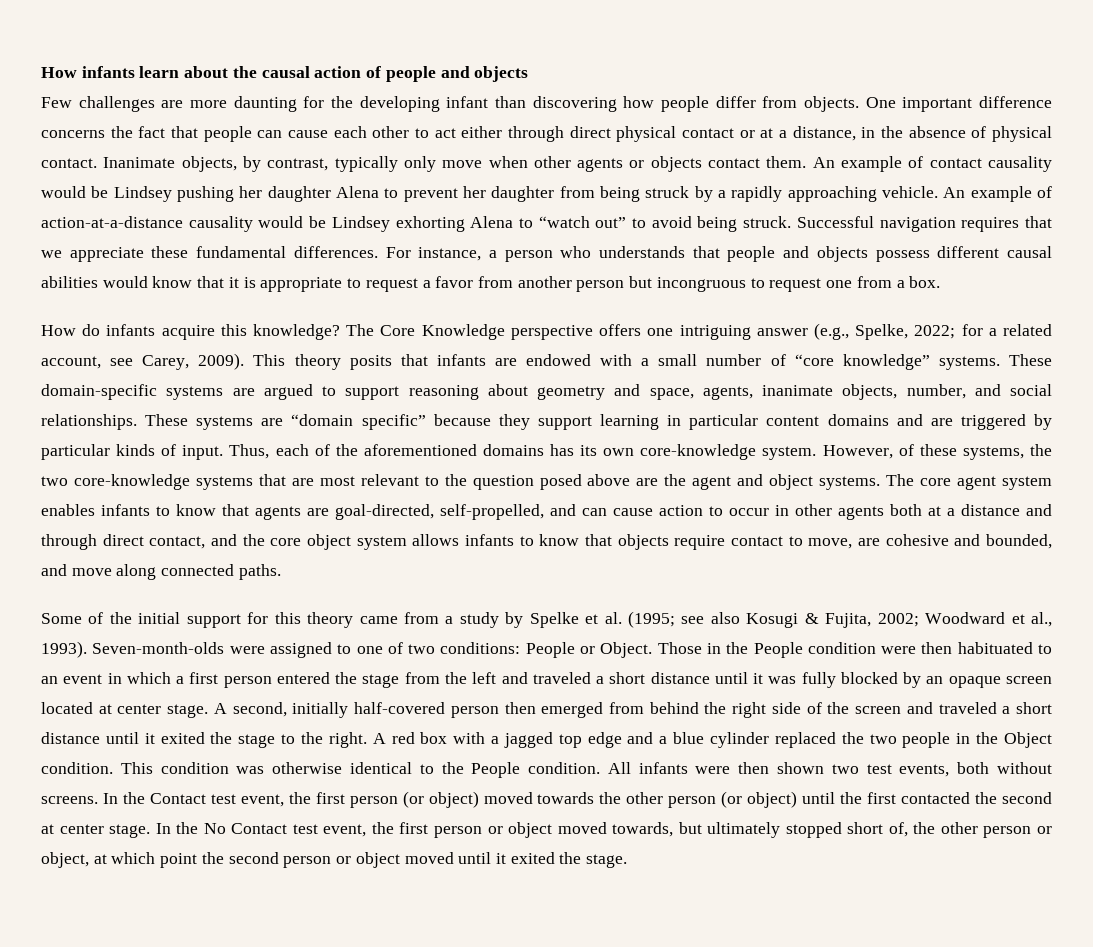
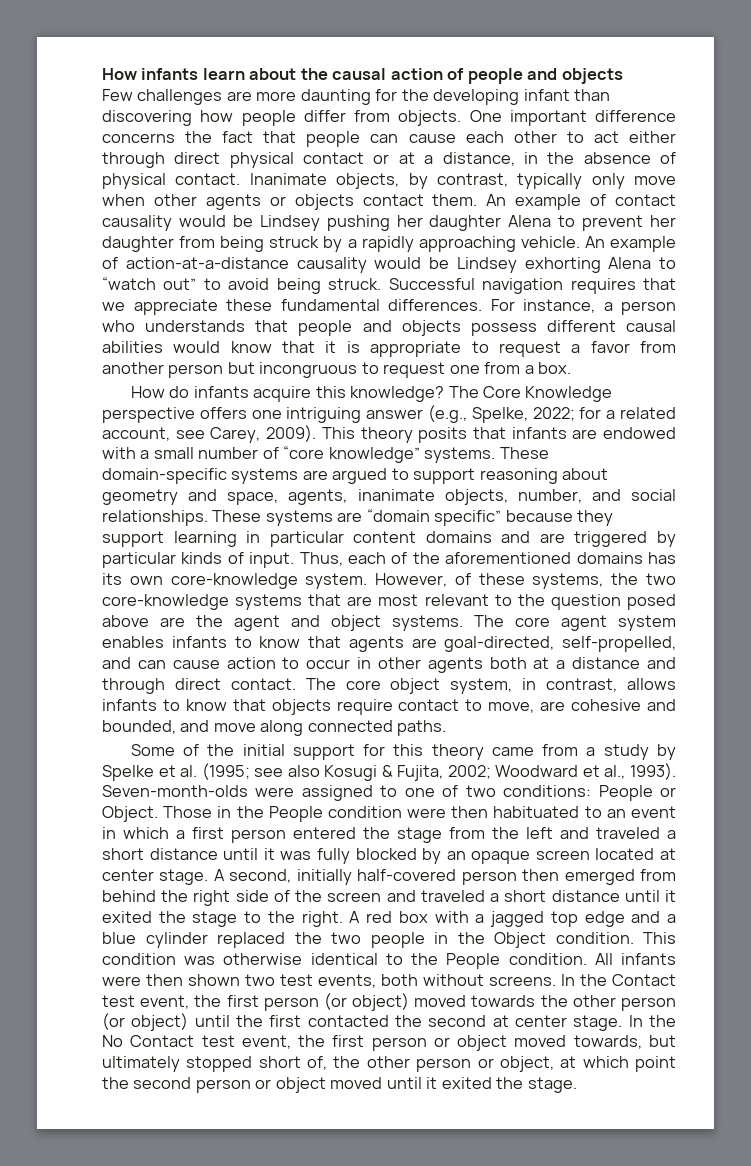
[149,534,407,550] contact, and the core object system -> [230,678,618,694] contact. The core object system, in contrast,

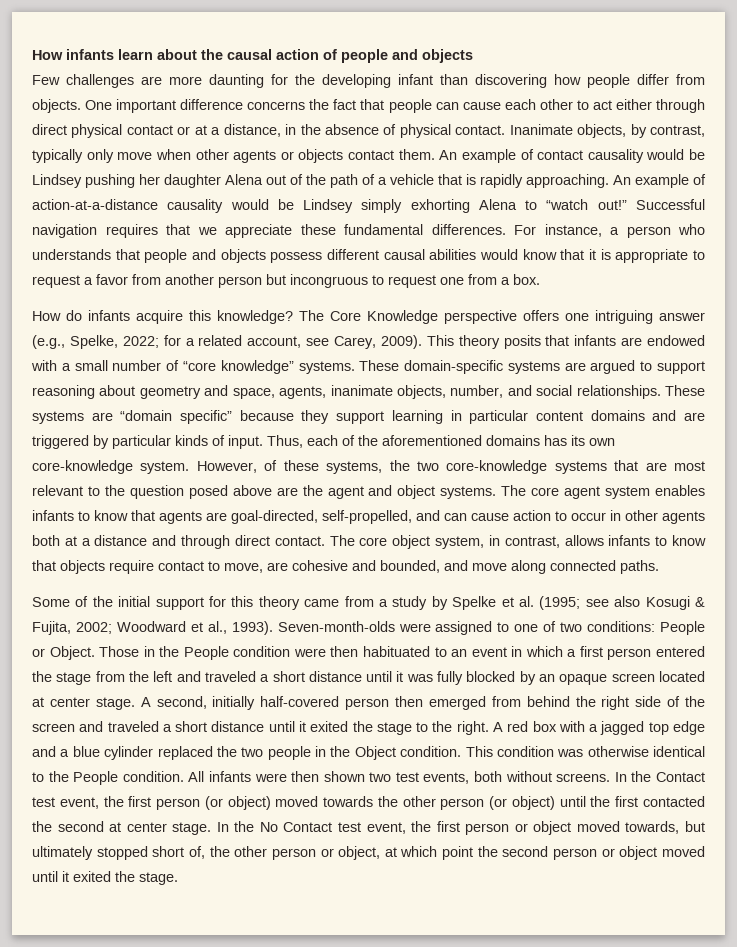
[558,215,676,231] [102,236,580,252] to prevent her daughter from being struck by a rapidly approaching vehicle. -> [266,174,609,188] out of the path of a vehicle that is rapidly approaching.
(517, 265) none -> [361,199,403,213] simply
[163,278,382,294] out” to avoid being struck. -> [597,200,627,210] out!”

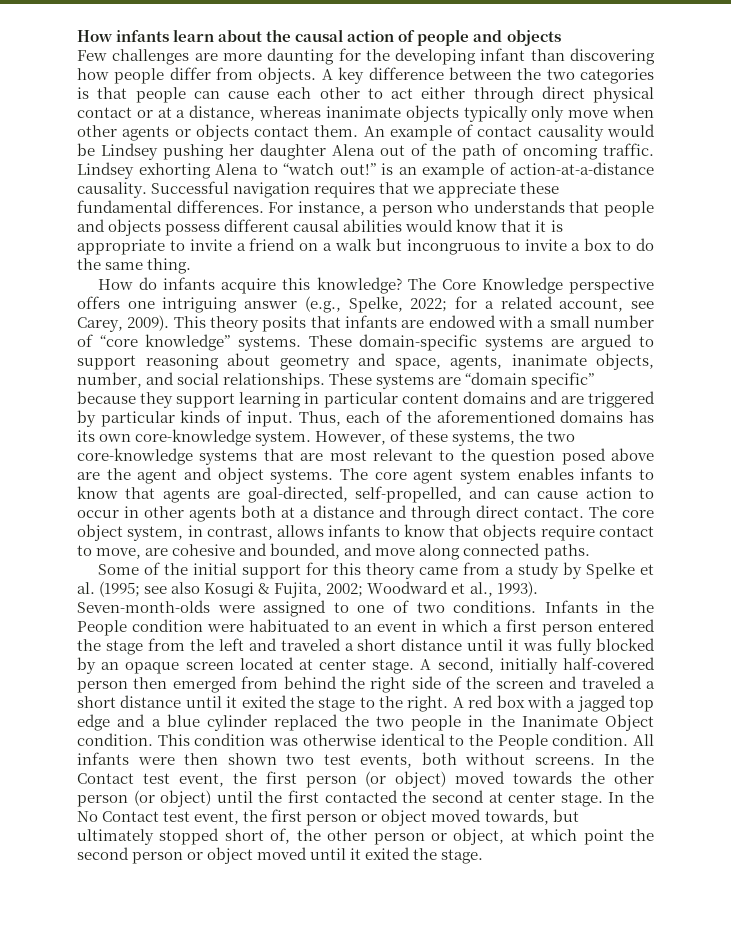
[85,99,357,113] One important difference concerns the fact -> [321,67,655,84] [77,87,89,99] A key difference between the two categories is
[285,124,705,138] in the absence of physical contact. Inanimate objects, by contrast, -> [259,105,459,122] whereas inanimate objects
[378,174,706,188] [32,199,403,213] a vehicle that is rapidly approaching. An example of action-at-a-distance causality would be Lindsey simply -> [523,143,654,160] [77,162,134,179] oncoming traffic. Lindsey
(627, 205) none -> [381,162,654,179] [77,182,147,198] is an example of action-at-a-distance causality.
[32,274,540,288] request a favor from another person but incongruous to request one from a box. -> [189,238,655,255] [77,258,192,274] invite a friend on a walk but incongruous to invite a box to do the same thing.
[587,621,706,635] [32,646,140,660] conditions: People or Object. Those -> [453,600,598,613] conditions. Infants
[330,646,359,657] then -> (244, 628) none
(351, 751) none -> [521,715,598,727] Inanimate

